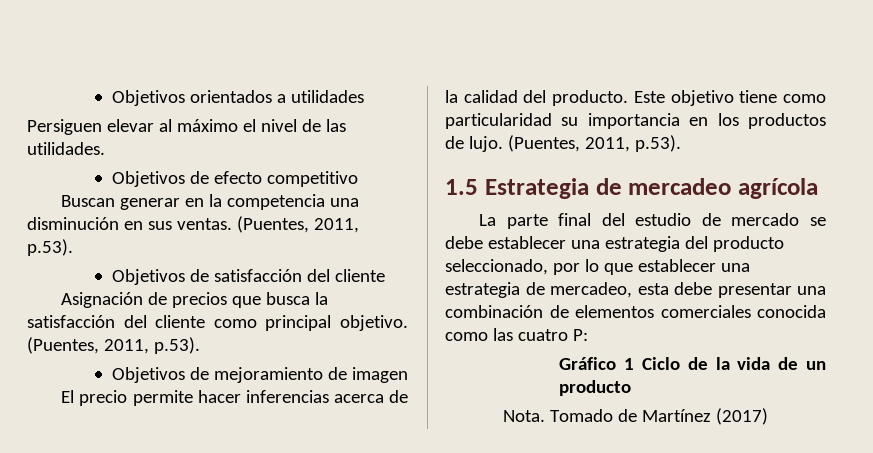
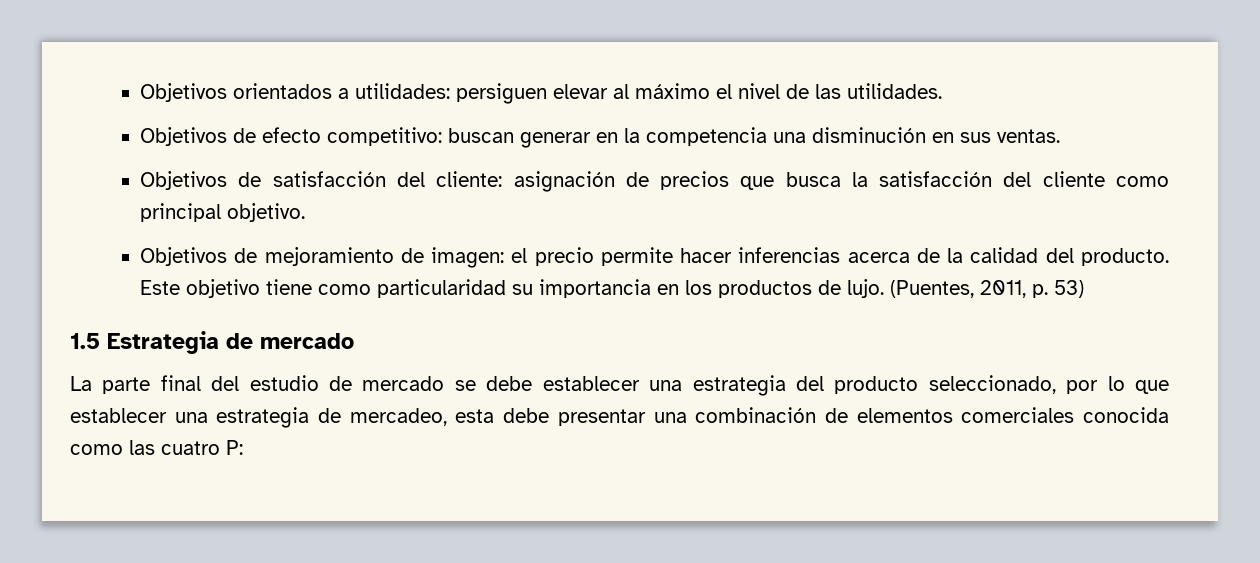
[290,90,364,103] [27,119,102,135] utilidades // Persiguen -> [355,83,548,104] utilidades: persiguen
[266,171,358,187] [61,195,116,207] competitivo // Buscan -> [327,127,515,146] competitivo: buscan
[236,216,359,233] [27,239,73,256] (Puentes, 2011, p.53). -> (1061, 136) none
[334,269,385,282] [61,292,144,308] cliente // Asignación -> [436,171,615,192] cliente: asignación
[27,337,200,354] (Puentes, 2011, p.53). -> (306, 212) none
[351,367,408,383] [61,390,75,403] imagen // El -> [431,247,528,268] imagen: el
[634,135,681,152] p.53). -> [1032,280,1085,298] p. 53)
[628,178,818,199] mercadeo agrícola -> [260,333,354,349] mercado
[559,357,826,370] [559,380,632,396] [503,408,768,425] // Gráfico 1 Ciclo de la vida de un producto // Nota. Tomado de Martínez (2017) -> (243, 447) none

